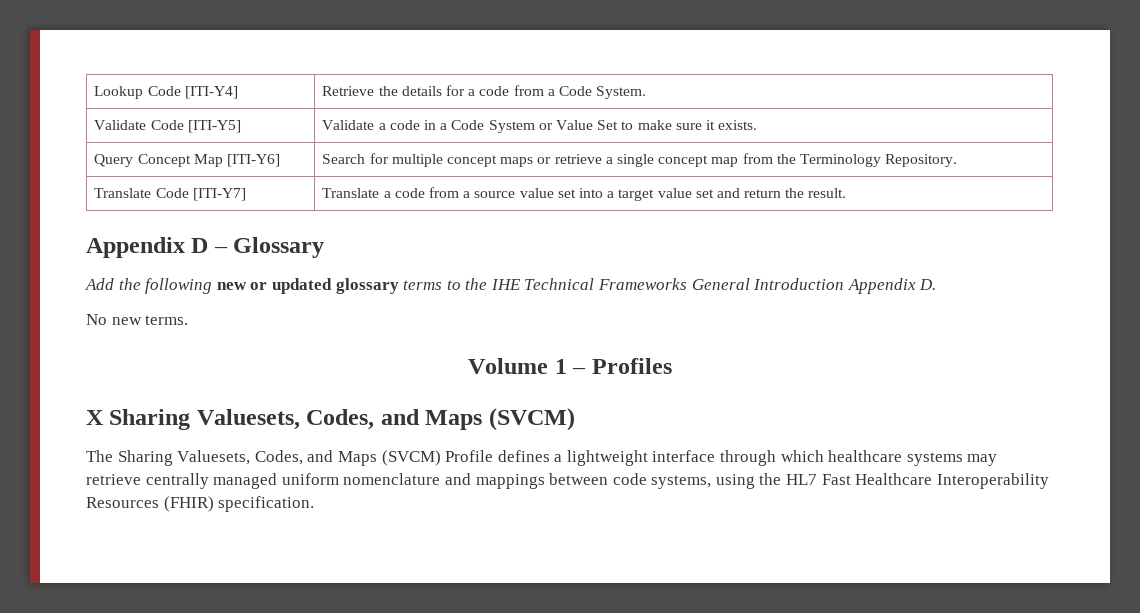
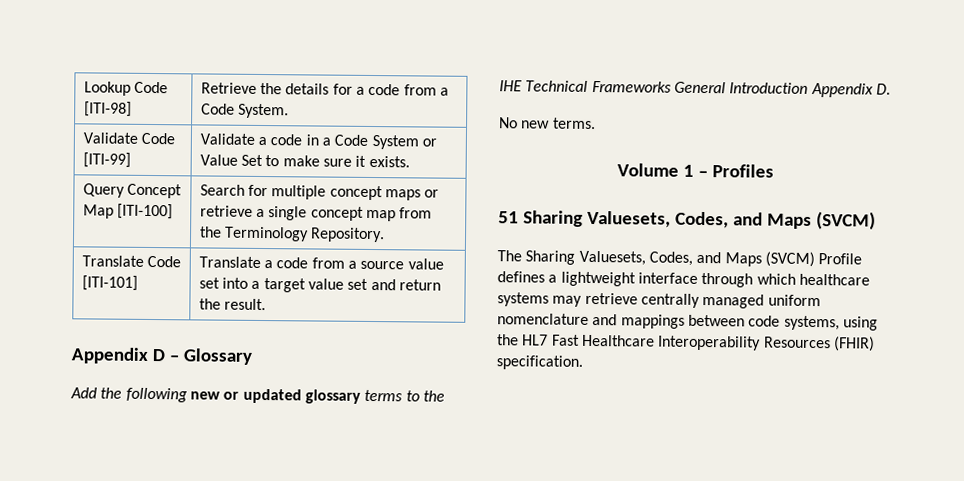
[184,86,238,99] [ITI-Y4] -> [83,101,132,117] [ITI-98]
[187,120,241,133] [ITI-Y5] -> [82,152,131,168] [ITI-99]
[227,154,281,167] [ITI-Y6] -> [117,203,174,220] [ITI-100]
[192,188,246,201] [ITI-Y7] -> [81,275,138,291] [ITI-101]
[86,410,104,425] X -> [498,211,519,224] 51

